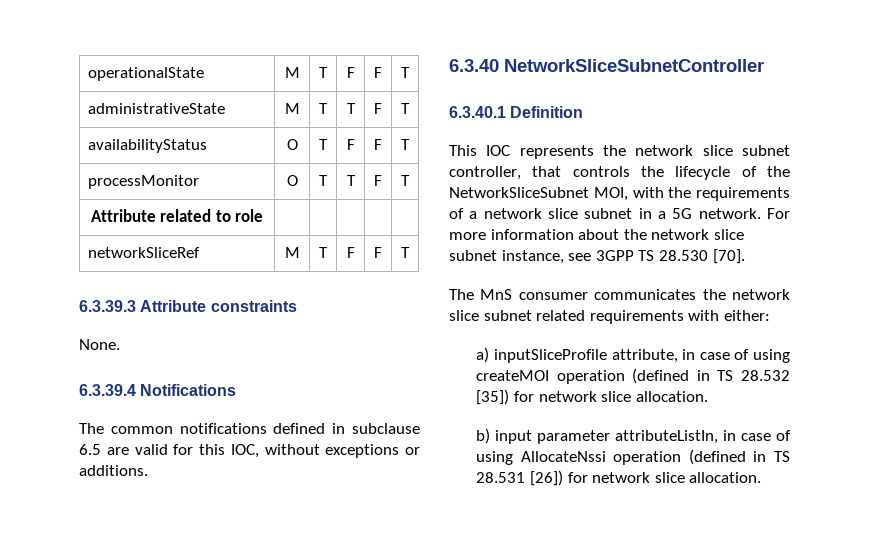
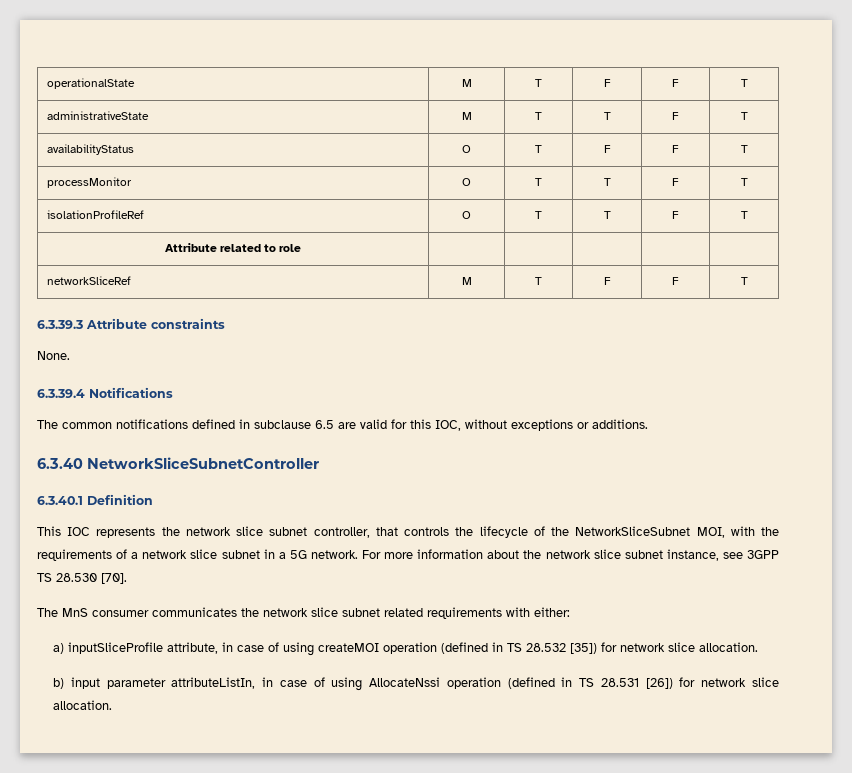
(410, 180) none -> [46,210,144,219] [462,211,471,219] [535,211,542,219] [603,211,611,219] [672,211,679,219] [740,211,748,219] // isolationProfileRef | O | T | T | F | T

